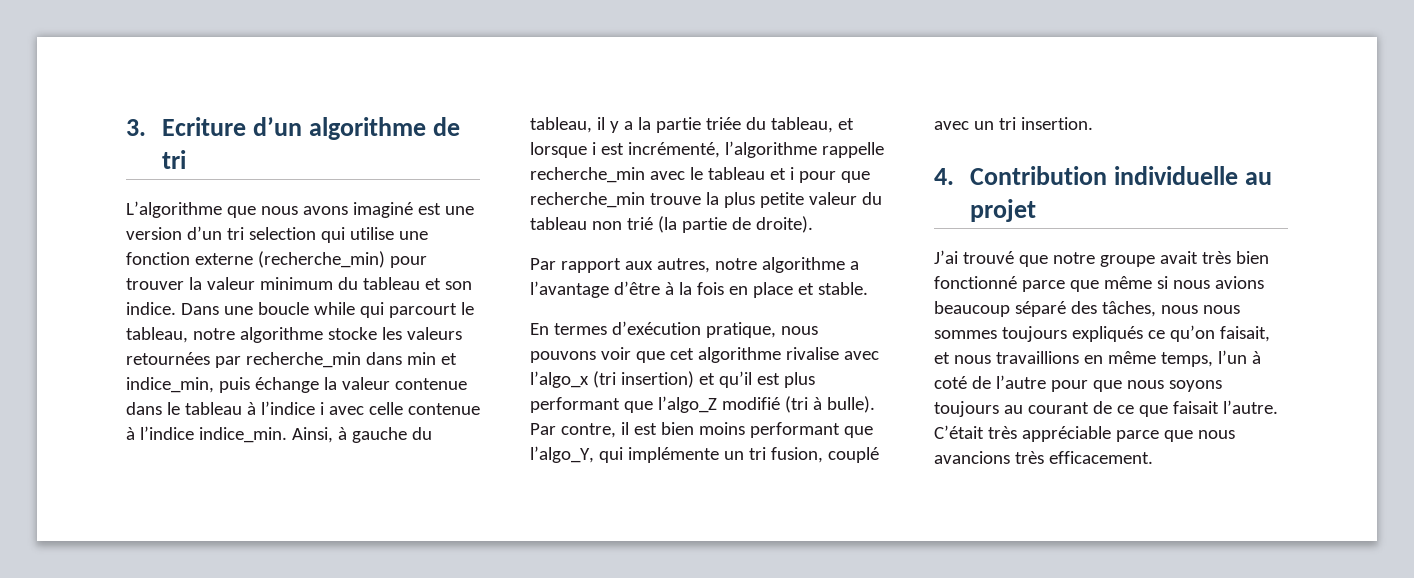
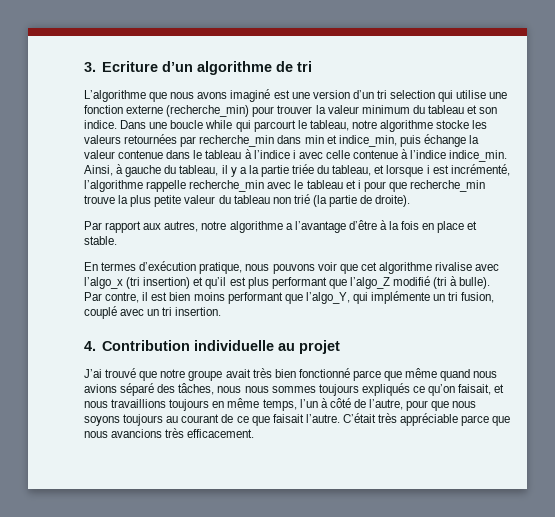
[1156,276,1168,289] si -> [440,369,471,381] quand
[934,301,1010,317] beaucoup -> (117, 388) none
(1079, 357) none -> [169,399,210,411] toujours
[934,375,1046,389] coté de l’autre -> [329,398,404,410] côté de l’autre,

